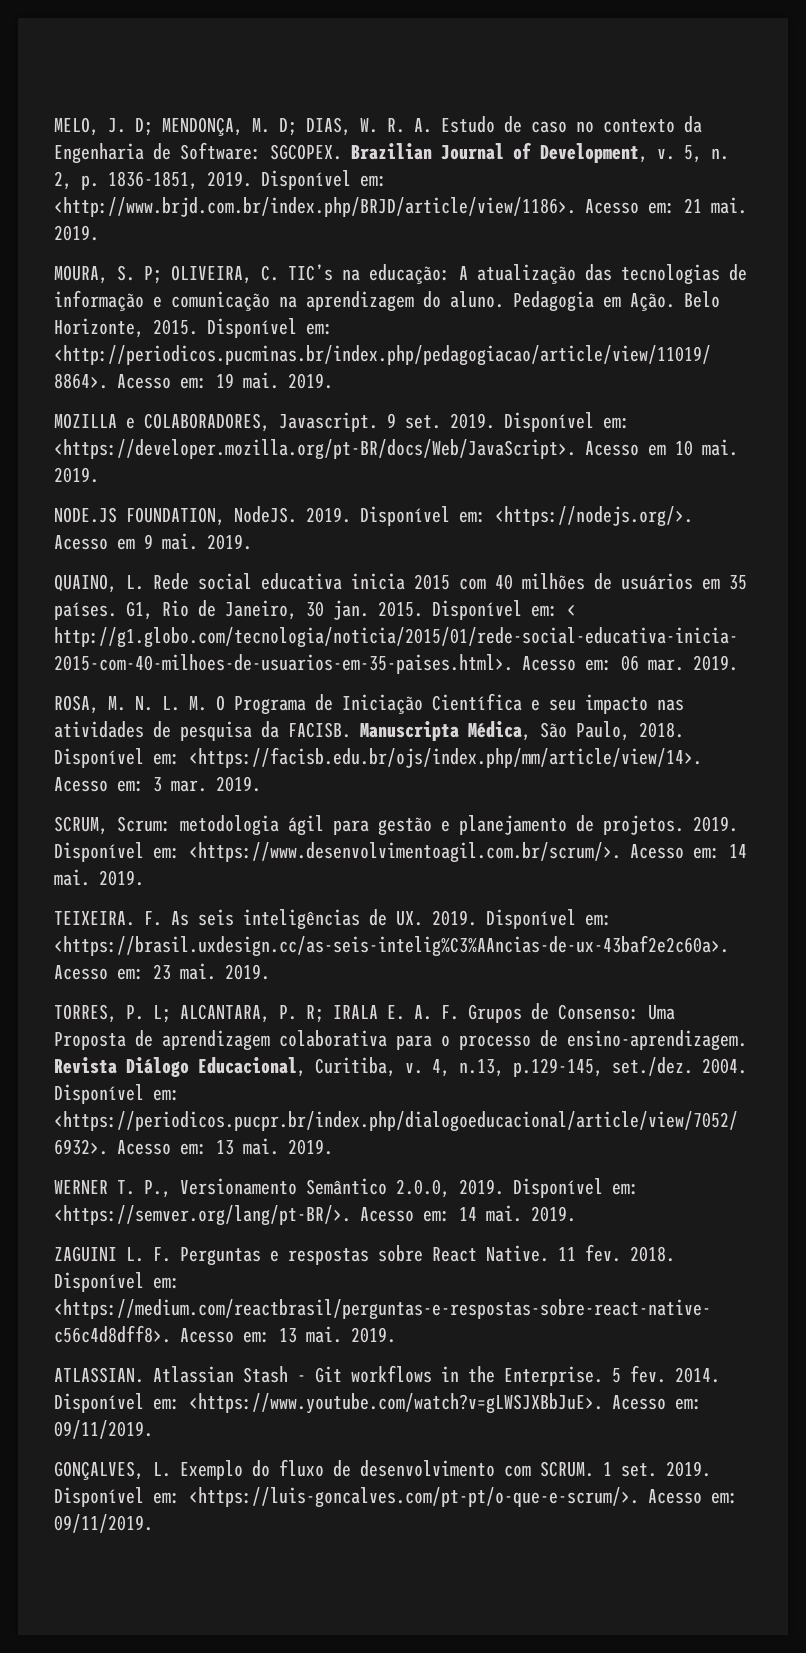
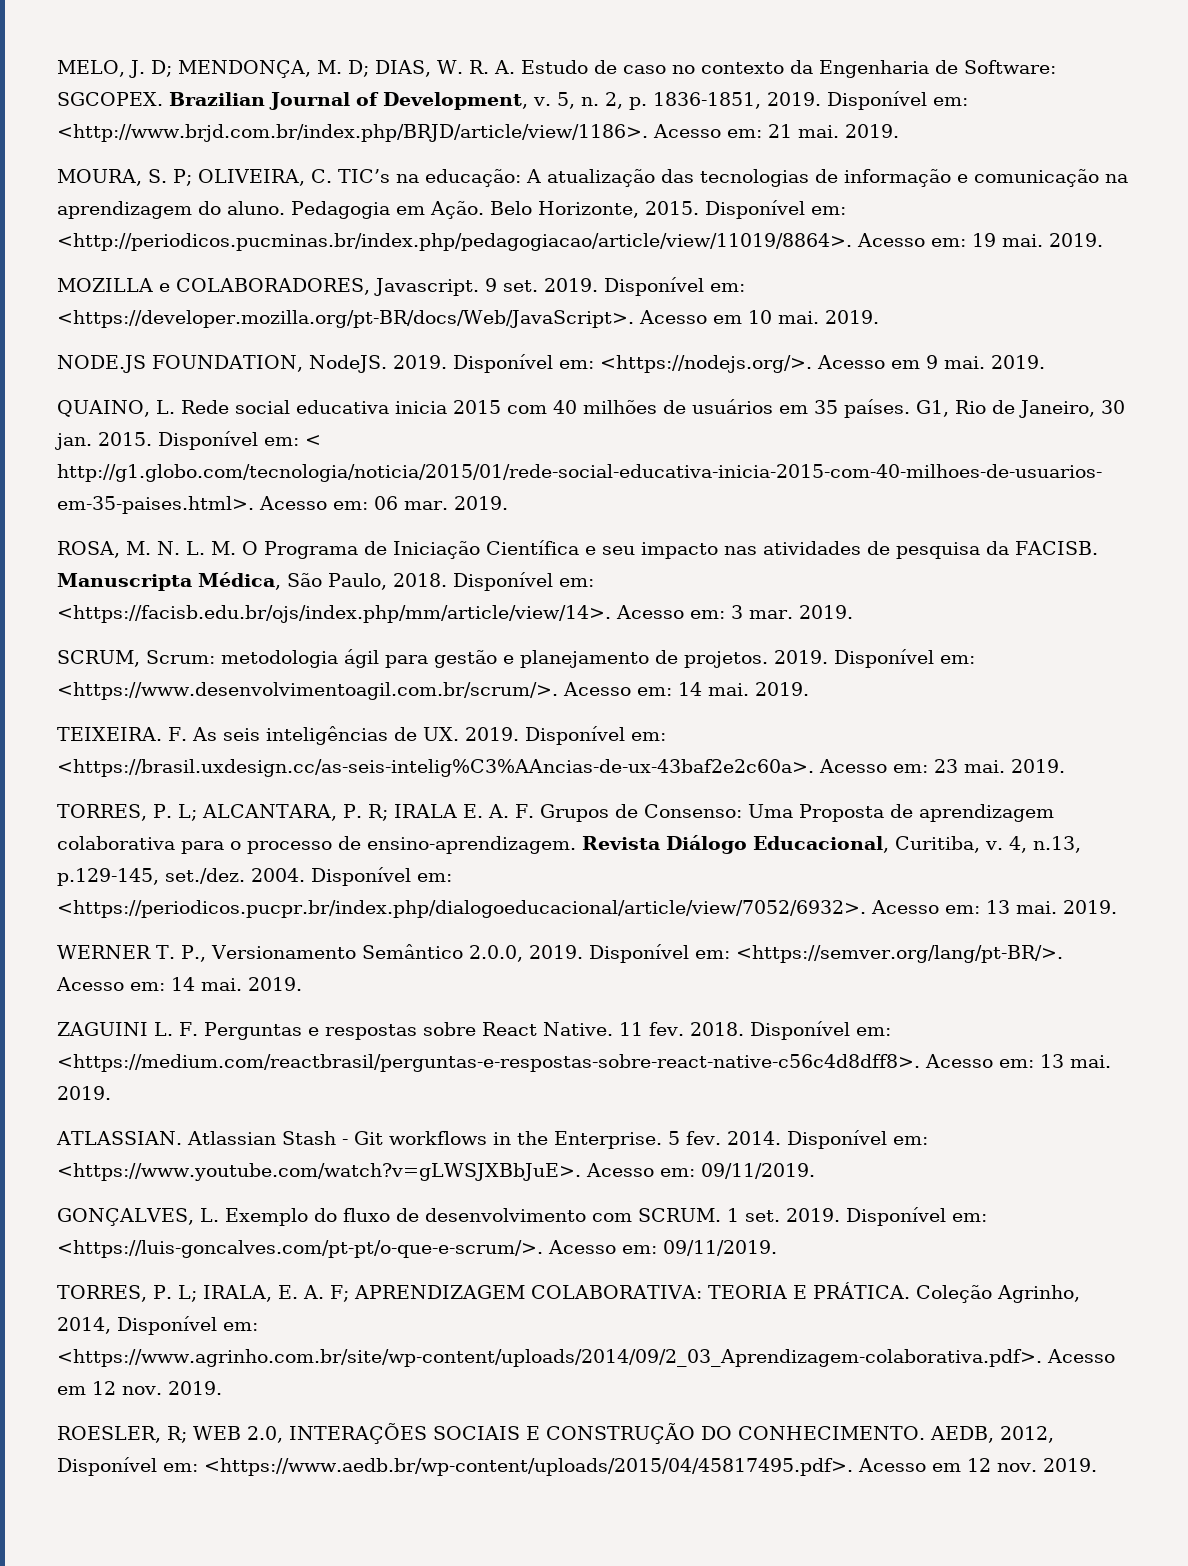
(153, 1523) none -> [57,1282,1080,1303] [57,1316,258,1335] [57,1349,1115,1367] [57,1381,222,1395] [57,1423,1054,1444] [57,1457,1097,1476] // TORRES, P. L; IRALA, E. A. F; APRENDIZAGEM COLABORATIVA: TEORIA E PRÁTICA. Coleção Agrinho, 2014, Disponível em: <https://www.agrinho.com.br/site/wp-content/uploads/2014/09/2_03_Aprendizagem-colaborativa.pdf>. Acesso em 12 nov. 2019. // ROESLER, R; WEB 2.0, INTERAÇÕES SOCIAIS E CONSTRUÇÃO DO CONHECIMENTO. AEDB, 2012, Disponível em: <https://www.aedb.br/wp-content/uploads/2015/04/45817495.pdf>. Acesso em 12 nov. 2019.

